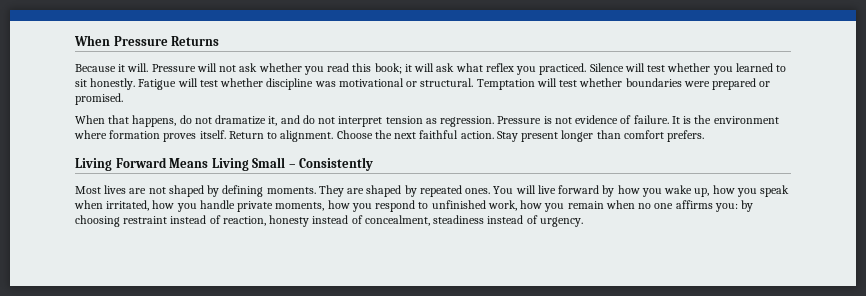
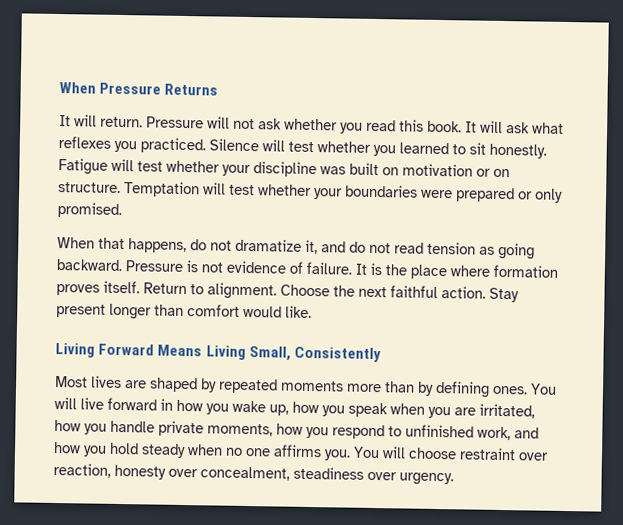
[75,63,149,72] Because it will. -> [59,114,143,128] It will return.
[374,63,412,74] book; it -> [427,120,477,133] book. It
[485,63,514,72] reflex -> [58,136,111,149] reflexes
(264, 82) none -> [222,164,251,177] your
[338,78,474,87] motivational or structural. -> [349,162,510,178] [58,182,121,193] built on motivation or on structure.
(623, 82) none -> [313,188,343,200] your
(771, 84) none -> [534,188,563,203] only
[338,116,383,127] interpret -> [394,242,424,254] read
[440,116,495,127] regression. -> [498,242,535,260] [56,259,123,272] going backward.
[713,116,779,124] environment -> [410,264,447,280] place
[667,130,705,142] prefers. -> [243,305,312,319] would like.
[252,157,296,168] Small – -> [248,346,291,361] Small,
[148,185,462,197] not shaped by defining moments. They are shaped by repeated -> [149,377,490,398] shaped by repeated moments more than by defining
[602,185,615,197] by -> [160,398,173,411] in
(103, 204) none -> [428,406,476,419] you are
[520,200,604,212] how you remain -> [514,427,539,439] [53,441,186,459] and how you hold steady
[714,200,754,212] [75,215,538,227] you: by choosing restraint instead of reaction, honesty instead of concealment, steadiness instead of -> [324,446,549,461] [53,462,397,481] you. You will choose restraint over reaction, honesty over concealment, steadiness over

